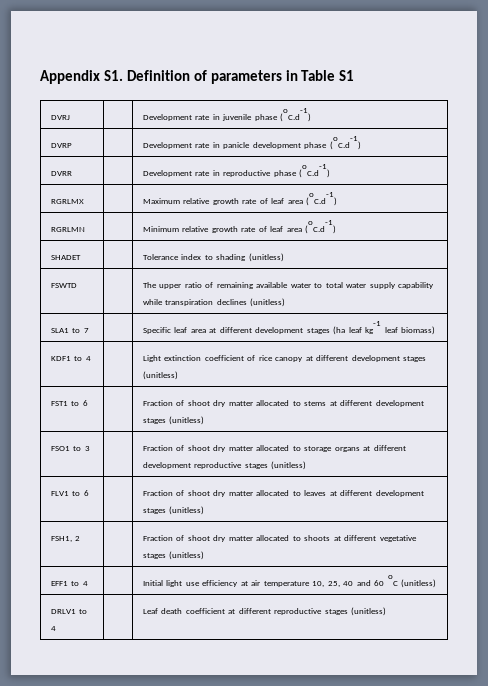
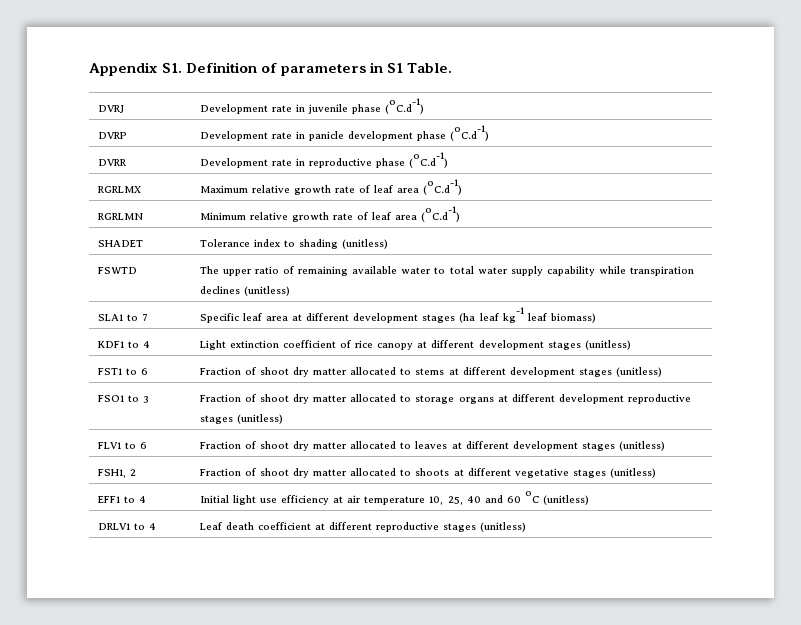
[301,70,336,81] Table -> (384, 67) none
(355, 75) none -> [407,63,453,73] Table.

